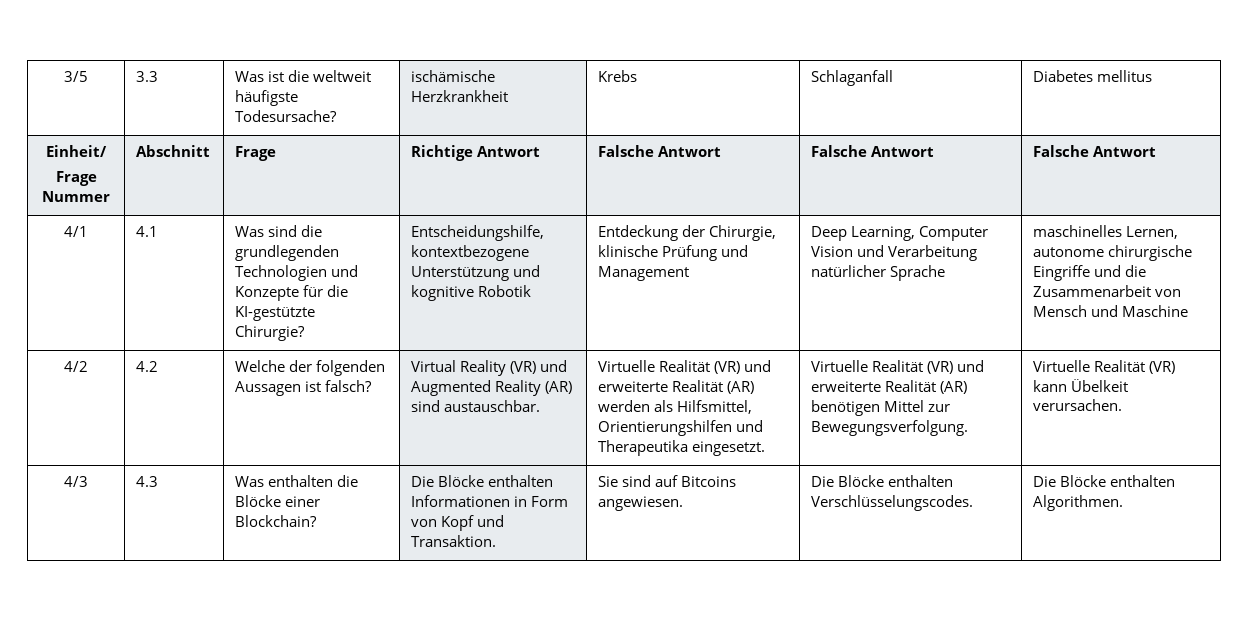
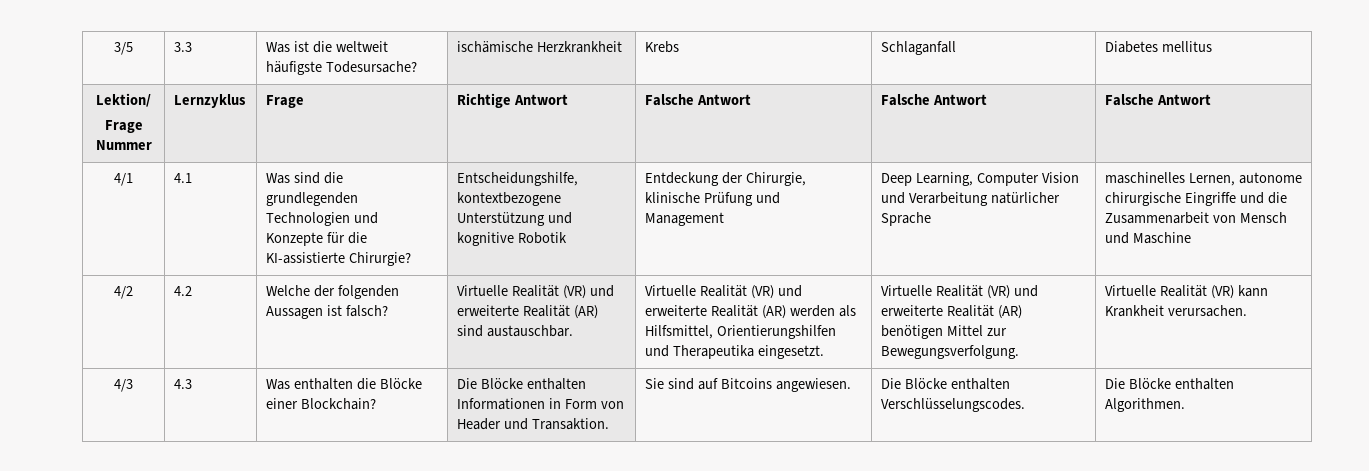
[46,145,107,157] Einheit/ -> [96,93,151,107] Lektion/
[136,145,211,157] Abschnitt -> [174,94,247,108] Lernzyklus
[235,306,316,321] KI-gestützte -> [266,252,346,264] KI-assistierte
[411,360,568,376] [411,380,542,396] Virtual Reality (VR) und Augmented Reality -> [457,285,614,299] [457,305,570,317] Virtuelle Realität (VR) und erweiterte Realität
[1071,379,1129,392] Übelkeit -> [1105,305,1165,317] Krankheit
[441,515,475,531] Kopf -> [457,418,502,430] Header

